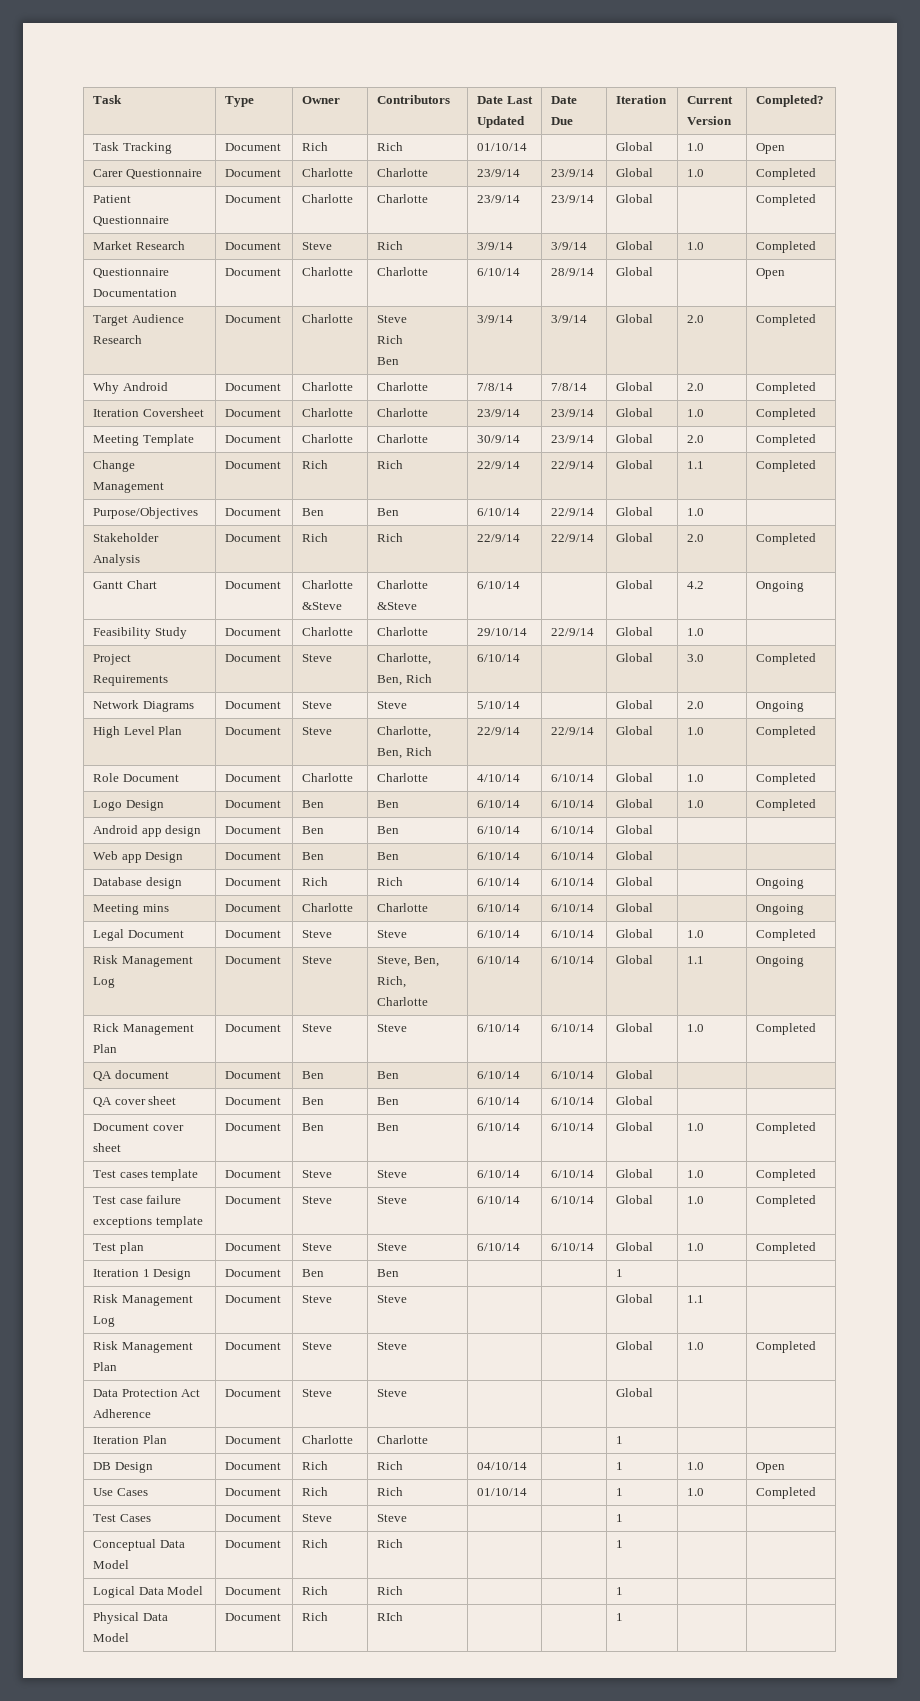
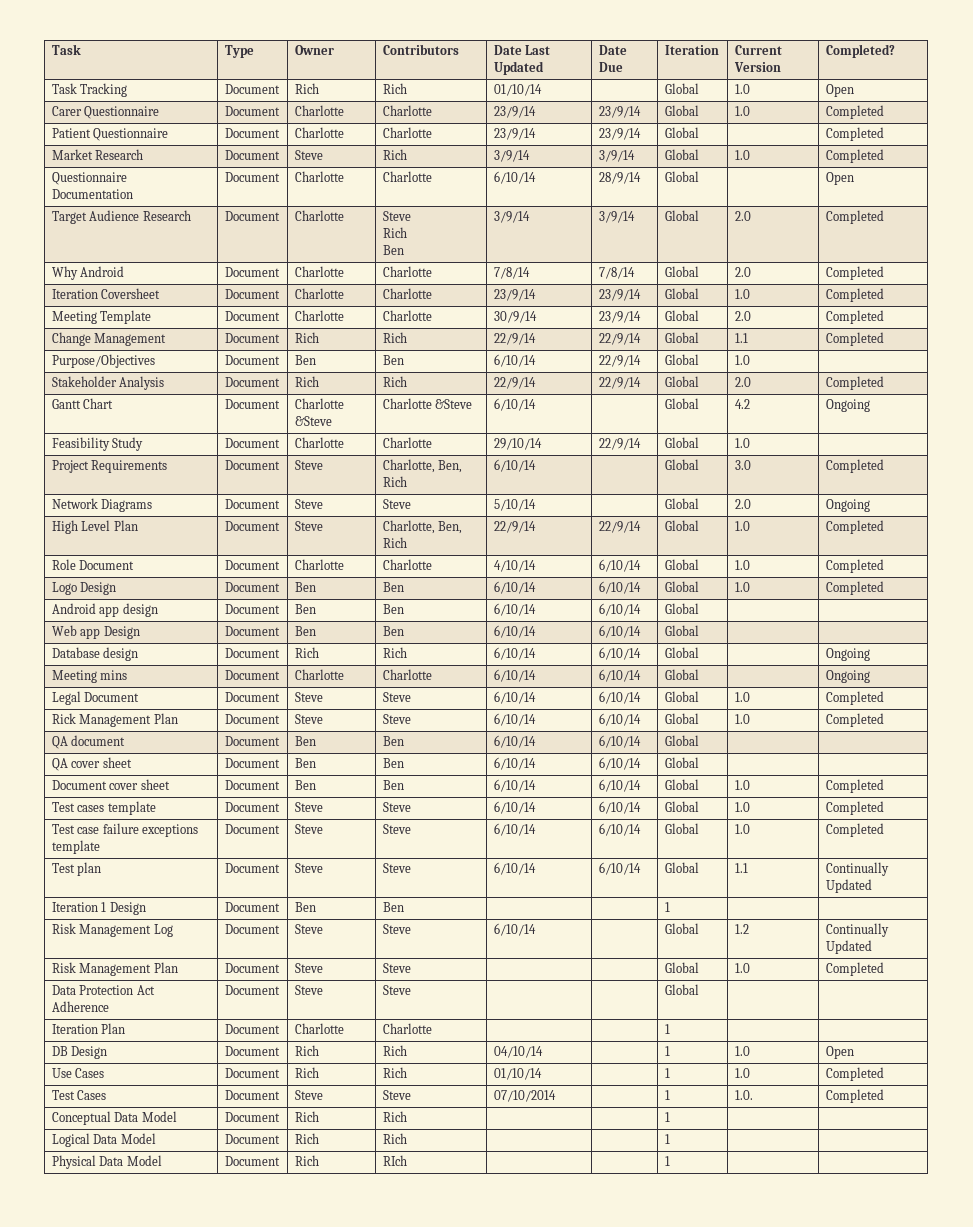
[93,955,193,967] [93,977,116,988] [225,956,282,964] [302,956,333,964] [377,956,439,967] [377,976,407,988] [377,997,429,1006] [477,956,521,964] [551,956,595,964] [616,955,654,964] [687,956,705,964] [756,956,805,967] // Risk Management Log | Document | Steve | Steve, Ben, Rich, Charlotte | 6/10/14 | 6/10/14 | Global | 1.1 | Ongoing -> (884, 698) none
[687,1243,705,1251] [756,1242,817,1254] 1.0 | Completed -> [734,863,748,873] [825,862,889,876] [825,879,872,893] 1.1 | Continually Updated
[616,1294,654,1303] [687,1295,705,1303] | | Global | 1.1 | -> [493,923,536,936] [664,923,699,934] [734,924,749,934] [825,923,889,937] [825,940,872,954] 6/10/14 | | Global | 1.2 | Continually Updated
[616,1514,624,1522] | | 1 | | -> [493,1090,556,1102] [664,1090,670,1100] [734,1090,753,1100] [825,1089,884,1103] 07/10/2014 | | 1 | 1.0. | Completed

